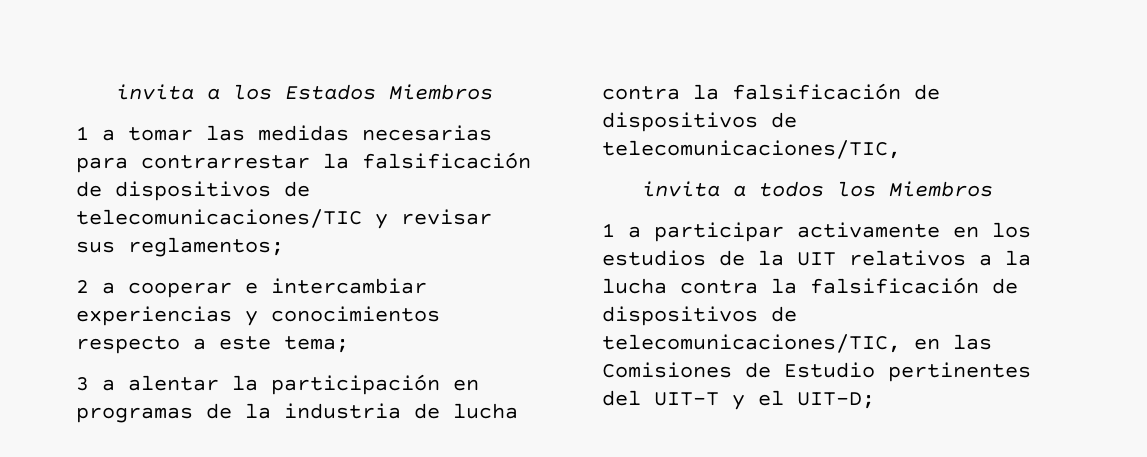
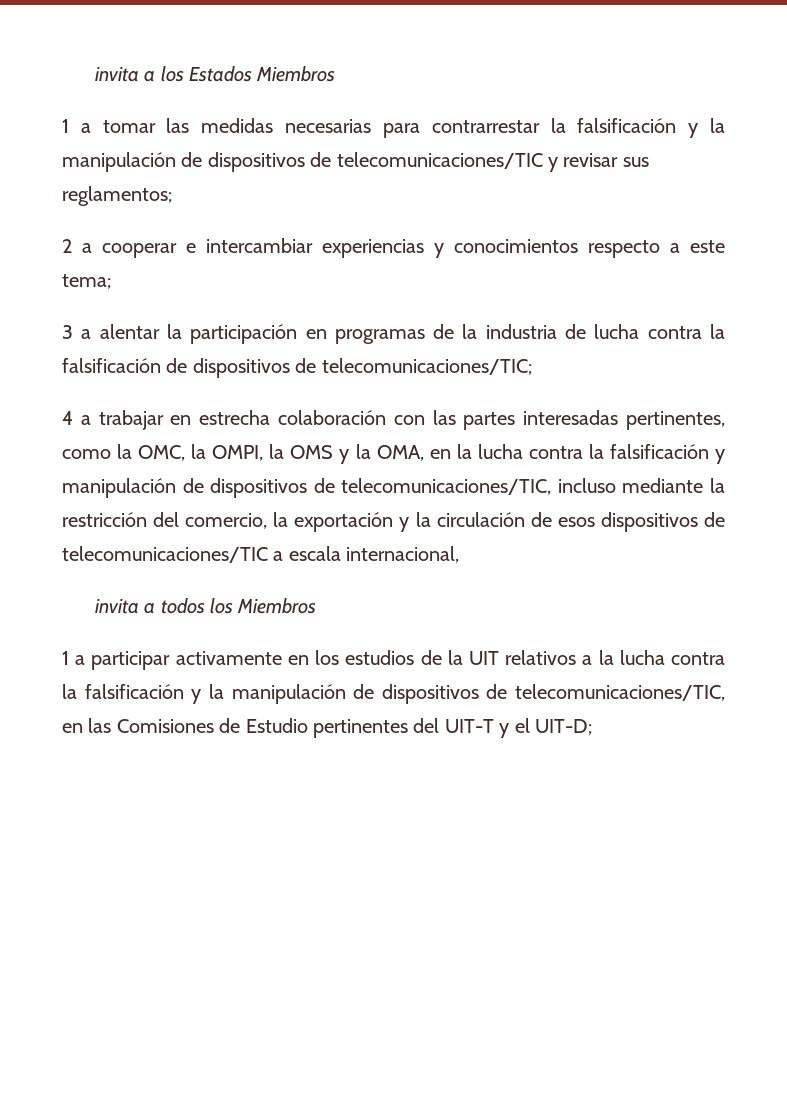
(531, 160) none -> [688,118,726,138] [62,152,176,172] y la manipulación
[602,140,901,159] telecomunicaciones/TIC, -> [321,358,532,375] [62,410,725,430] [62,444,725,464] [62,478,725,498] [62,512,726,532] [62,546,460,563] telecomunicaciones/TIC; // 4 a trabajar en estrecha colaboración con las partes interesadas pertinentes, como la OMC, la OMPI, la OMS y la OMA, en la lucha contra la falsificación y manipulación de dispositivos de telecomunicaciones/TIC, incluso mediante la restricción del comercio, la exportación y la circulación de esos dispositivos de telecomunicaciones/TIC a escala internacional,
(979, 285) none -> [191,684,346,704] y la manipulación

